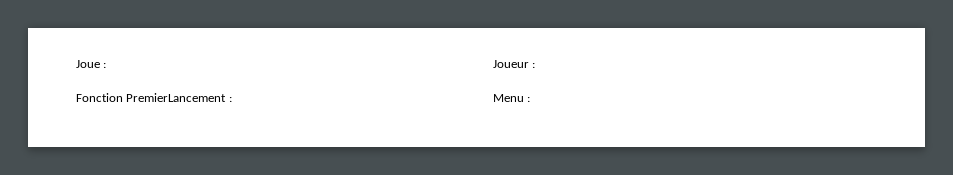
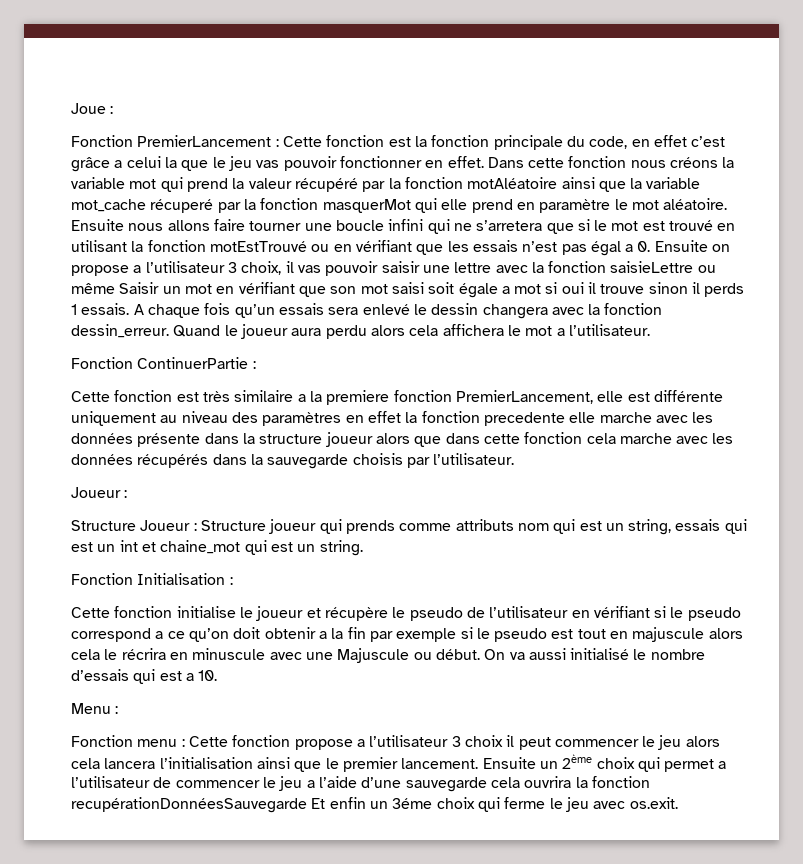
[493,60,536,68] [493,94,531,102] // Joueur : // Menu : -> [282,135,726,150] [71,156,735,172] [71,177,701,192] [71,198,728,213] [71,219,736,234] [71,240,731,256] [71,261,716,276] [71,282,745,298] [71,303,663,319] [71,324,650,339] [71,357,256,369] [71,390,723,405] [71,411,714,426] [71,432,734,447] [71,453,515,469] [71,487,128,498] [71,519,747,535] [71,540,363,556] [71,573,233,585] [71,606,741,621] [71,627,743,642] [71,648,705,663] [71,669,218,684] [71,703,119,714] [71,735,720,750] [71,754,727,772] [71,776,650,792] [71,797,678,813] Cette fonction est la fonction principale du code, en effet c’est grâce a celui la que le jeu vas pouvoir fonctionner en effet. Dans cette fonction nous créons la variable mot qui prend la valeur récupéré par la fonction motAléatoire ainsi que la variable mot_cache récuperé par la fonction masquerMot qui elle prend en paramètre le mot aléatoire. Ensuite nous allons faire tourner une boucle infini qui ne s’arretera que si le mot est trouvé en utilisant la fonction motEstTrouvé ou en vérifiant que les essais n’est pas égal a 0. Ensuite on propose a l’utilisateur 3 choix, il vas pouvoir saisir une lettre avec la fonction saisieLettre ou même Saisir un mot en vérifiant que son mot saisi soit égale a mot si oui il trouve sinon il perds 1 essais. A chaque fois qu’un essais sera enlevé le dessin changera avec la fonction dessin_erreur. Quand le joueur aura perdu alors cela affichera le mot a l’utilisateur. // Fonction ContinuerPartie : // Cette fonction est très similaire a la premiere fonction PremierLancement, elle est différente uniquement au niveau des paramètres en effet la fonction precedente elle marche avec les données présente dans la structure joueur alors que dans cette fonction cela marche avec les données récupérés dans la sauvegarde choisis par l’utilisateur. // Joueur : // Structure Joueur : Structure joueur qui prends comme attributs nom qui est un string, essais qui est un int et chaine_mot qui est un string. // Fonction Initialisation : // Cette fonction initialise le joueur et récupère le pseudo de l’utilisateur en vérifiant si le pseudo correspond a ce qu’on doit obtenir a la fin par exemple si le pseudo est tout en majuscule alors cela le récrira en minuscule avec une Majuscule ou début. On va aussi initialisé le nombre d’essais qui est a 10. // Menu : // Fonction menu : Cette fonction propose a l’utilisateur 3 choix il peut commencer le jeu alors cela lancera l’initialisation ainsi que le premier lancement. Ensuite un 2ème choix qui permet a l’utilisateur de commencer le jeu a l’aide d’une sauvegarde cela ouvrira la fonction recupérationDonnéesSauvegarde Et enfin un 3éme choix qui ferme le jeu avec os.exit.

